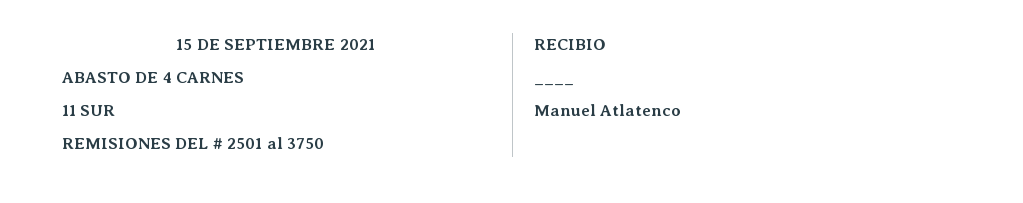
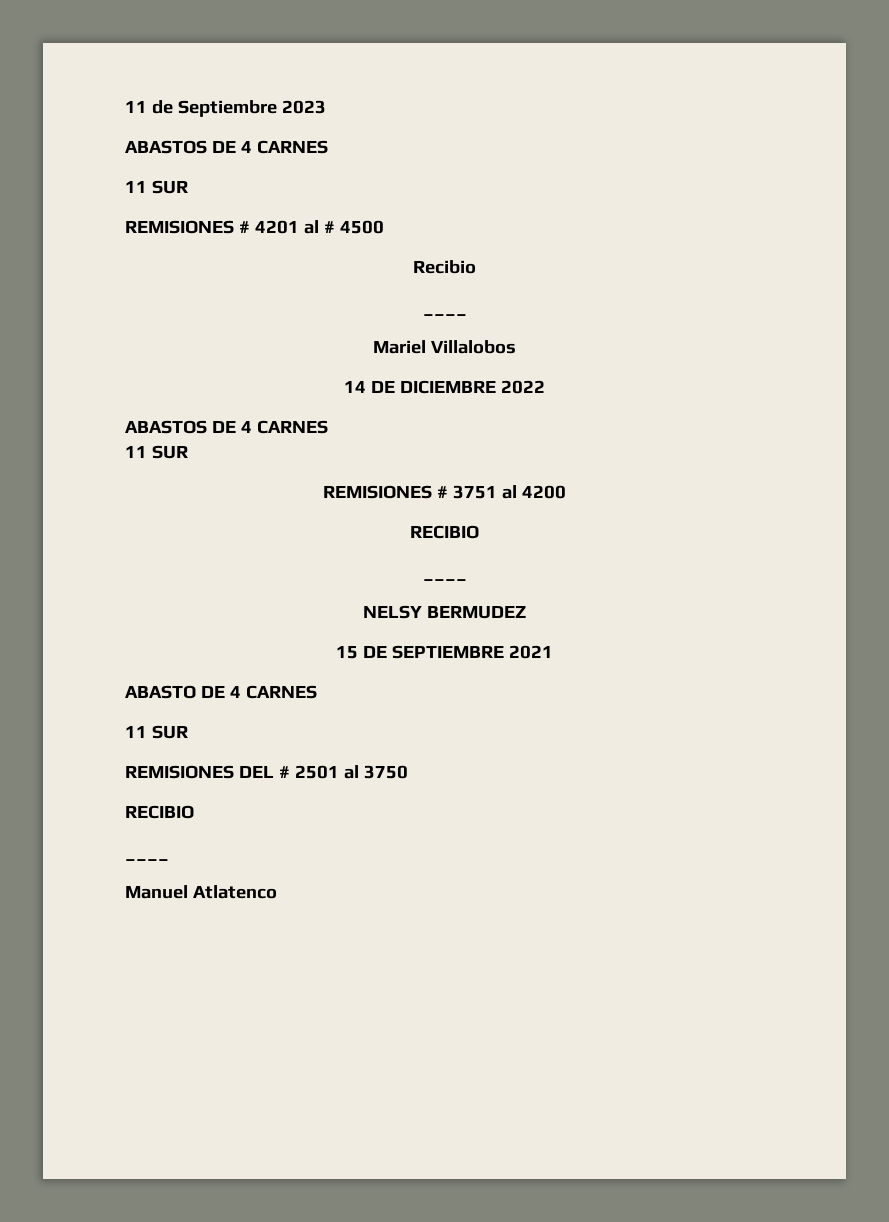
(176, 44) none -> [125,100,326,117] [125,140,328,154] [125,180,188,194] [125,220,384,234] [413,260,476,274] [422,313,467,316] [373,340,516,354] [344,380,545,394] [125,420,328,434] [125,445,188,459] [323,485,566,499] [410,525,479,539] [422,578,467,581] [363,605,526,619] 11 de Septiembre 2023 // ABASTOS DE 4 CARNES // 11 SUR // REMISIONES # 4201 al # 4500 // Recibio // ____ // Mariel Villalobos // 14 DE DICIEMBRE 2022 // ABASTOS DE 4 CARNES // 11 SUR // REMISIONES # 3751 al 4200 // RECIBIO // ____ // NELSY BERMUDEZ //

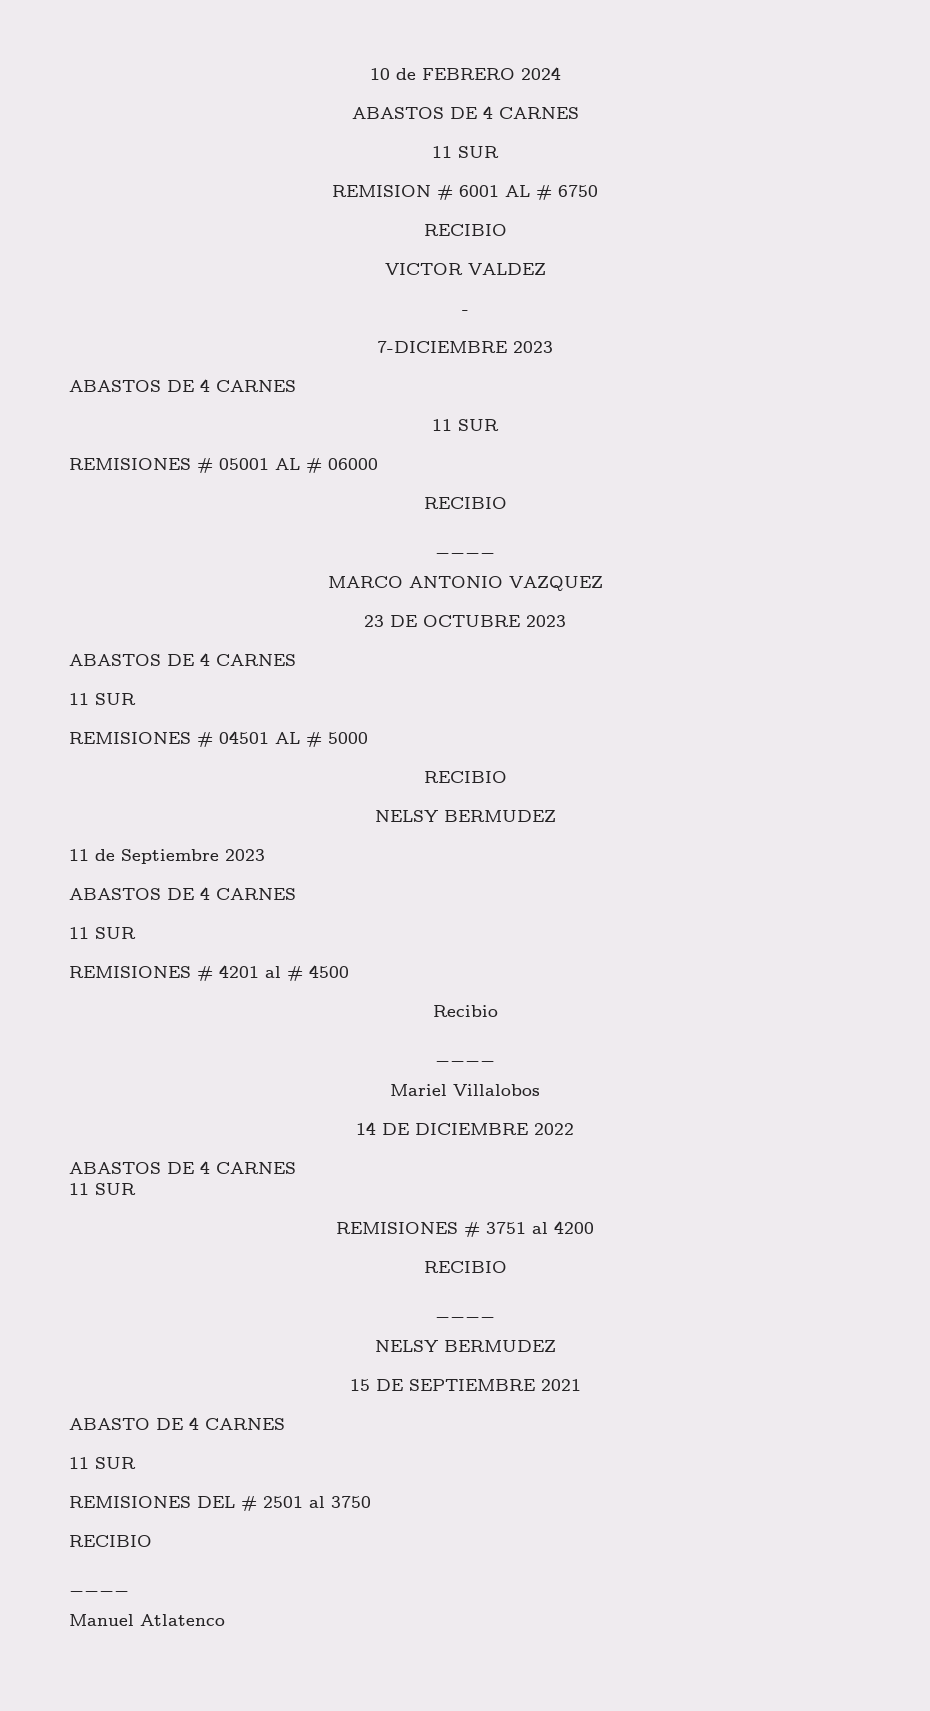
(125, 107) none -> [369,67,561,80] [351,106,579,119] [432,146,499,158] [332,184,598,200] [423,224,507,236] [384,263,546,275] [461,310,469,314] [377,341,553,353] [69,379,296,392] [432,419,499,431] [69,457,378,473] [423,497,507,509] [435,548,495,554] [327,576,603,591] [364,615,566,627] [69,653,296,666] [69,693,136,705] [69,731,368,747] [423,771,507,783] [374,810,556,822] 10 de FEBRERO 2024 // ABASTOS DE 4 CARNES // 11 SUR // REMISION # 6001 AL # 6750 // RECIBIO // VICTOR VALDEZ // - // 7-DICIEMBRE 2023 // ABASTOS DE 4 CARNES // 11 SUR // REMISIONES # 05001 AL # 06000 // RECIBIO // ____ // MARCO ANTONIO VAZQUEZ // 23 DE OCTUBRE 2023 // ABASTOS DE 4 CARNES // 11 SUR // REMISIONES # 04501 AL # 5000 // RECIBIO // NELSY BERMUDEZ //

